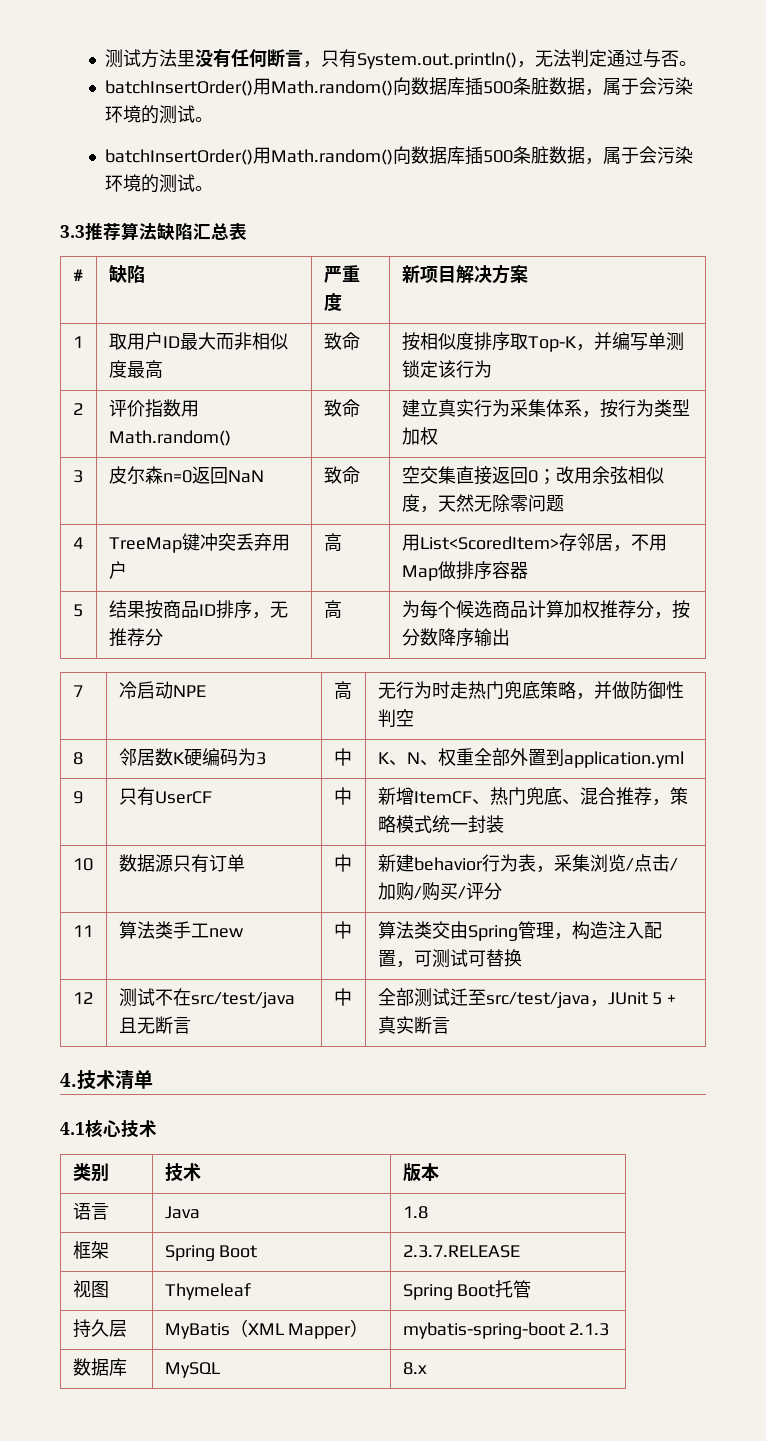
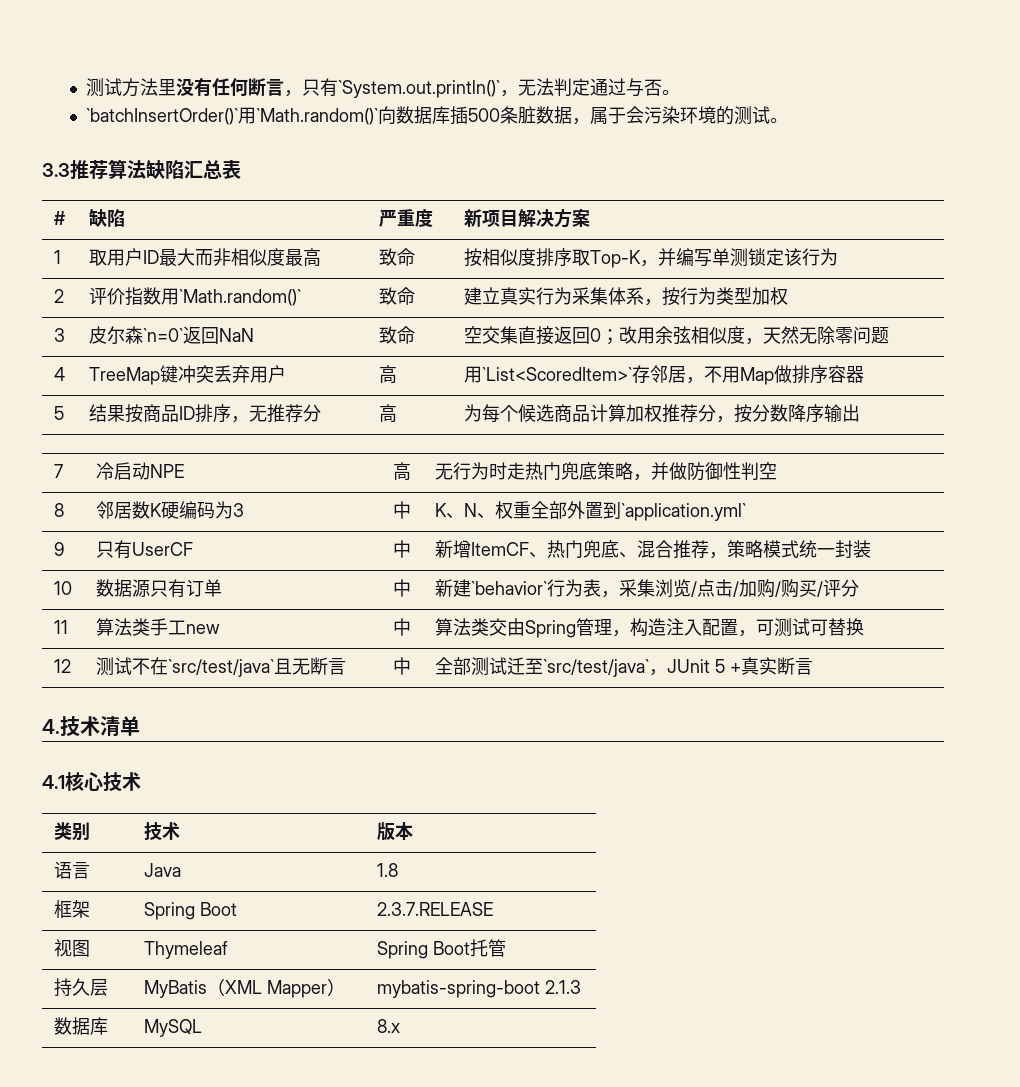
[356,52,517,69] System.out.println() -> [338,80,501,98] `System.out.println()`
[104,77,693,96] [104,105,213,124] [104,147,393,165] batchInsertOrder()用Math.random()向数据库插500条脏数据，属于会污染环境的测试。 // batchInsertOrder()用Math.random() -> [86,107,379,125] `batchInsertOrder()`用`Math.random()`
[108,430,231,446] Math.random() -> [178,289,301,306] `Math.random()`
[162,470,192,483] n=0 -> [142,328,183,342] `n=0`
[419,536,559,550] List<ScoredItem> -> [481,367,632,381] `List<ScoredItem>`
[563,751,684,768] application.yml -> [620,503,746,521] `application.yml`
[413,857,483,871] behavior -> [470,581,547,595] `behavior`
[190,992,295,1008] src/test/java -> [167,659,274,677] `src/test/java`
[485,992,590,1008] src/test/java -> [542,659,649,677] `src/test/java`

